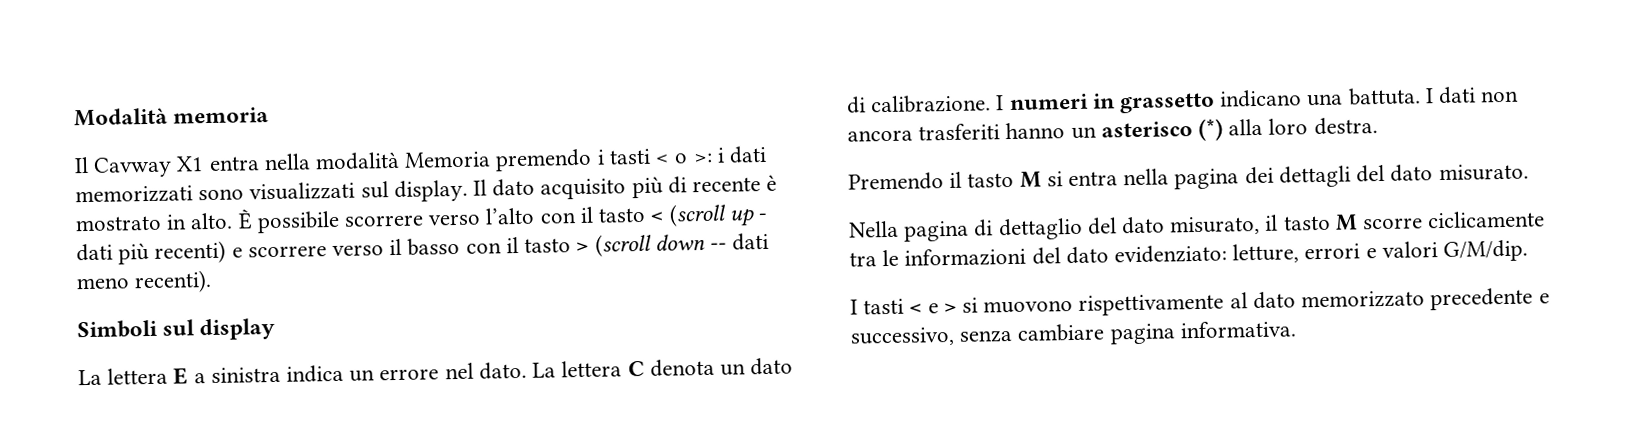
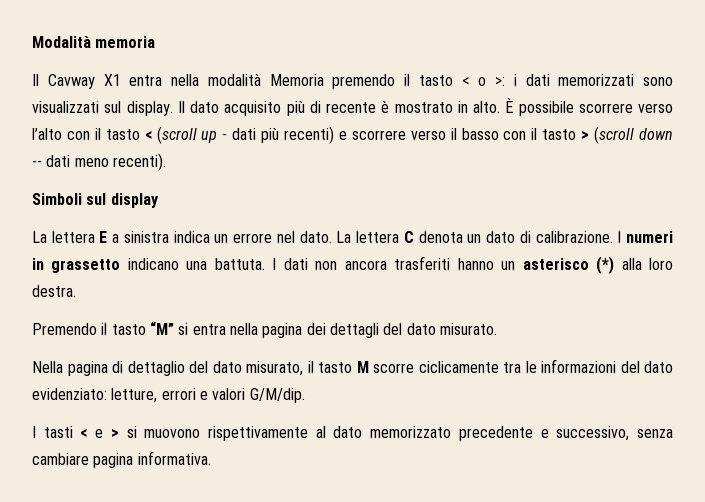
[596,148,651,165] i tasti -> [404,74,453,86] il tasto
[1019,171,1042,188] M -> [149,321,174,335] “M”

